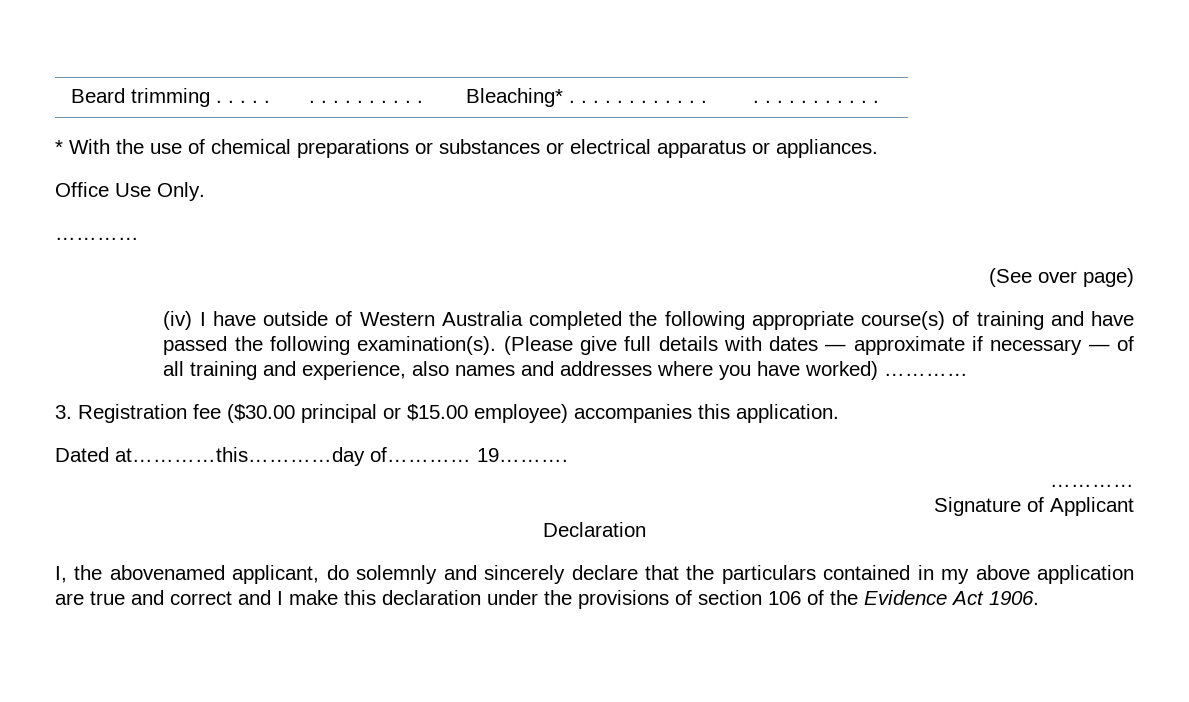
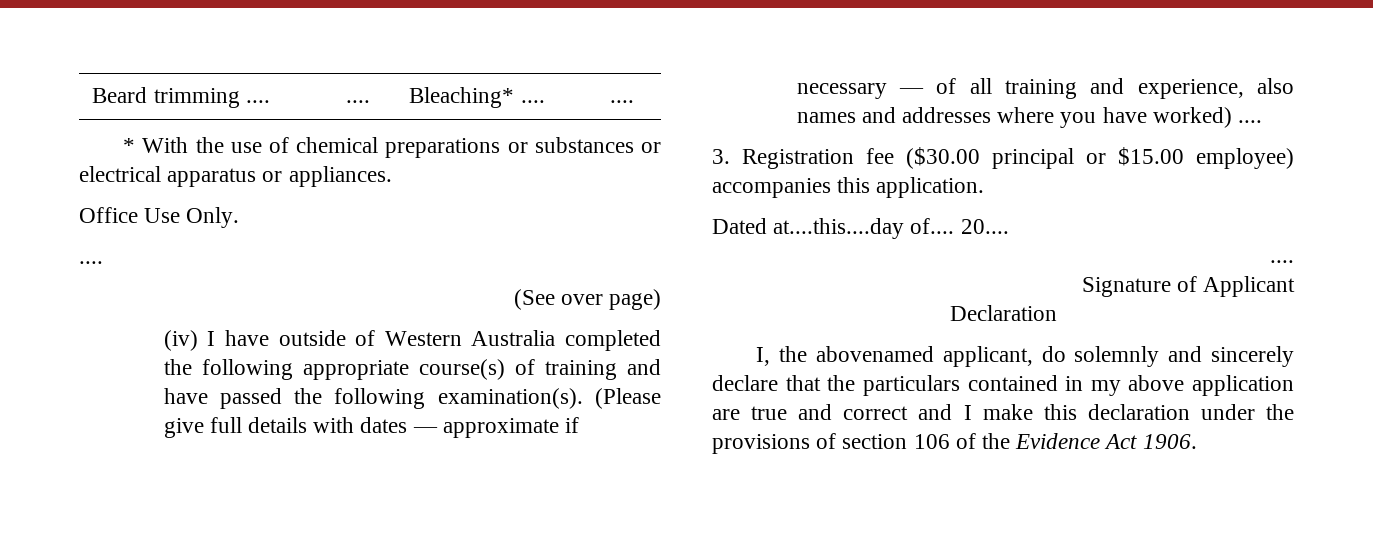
[215,100,270,103] [308,100,423,103] [465,88,707,107] [752,100,879,103] . . . . . | . . . . . . . . . . | Bleaching* . . . . . . . . . . . . | . . . . . . . . . . . -> [245,100,270,103] [346,100,371,103] [409,87,545,108] [610,100,635,103] .... | .... | Bleaching* .... | ....
[55,237,139,240] ………… -> [79,261,103,264] ....
[884,373,969,376] ………… -> [1238,120,1263,123] ....
[115,447,568,466] [1050,484,1134,487] at…………this…………day of………… 19………. // ………… -> [773,218,1009,239] [1270,260,1294,263] at....this....day of.... 20.... // ....

